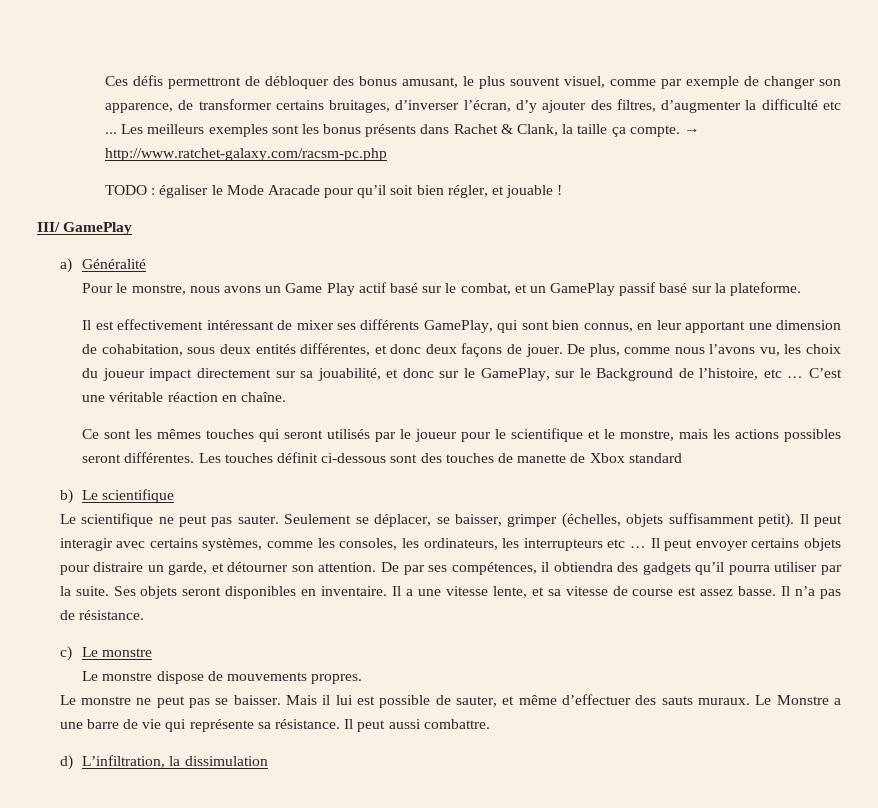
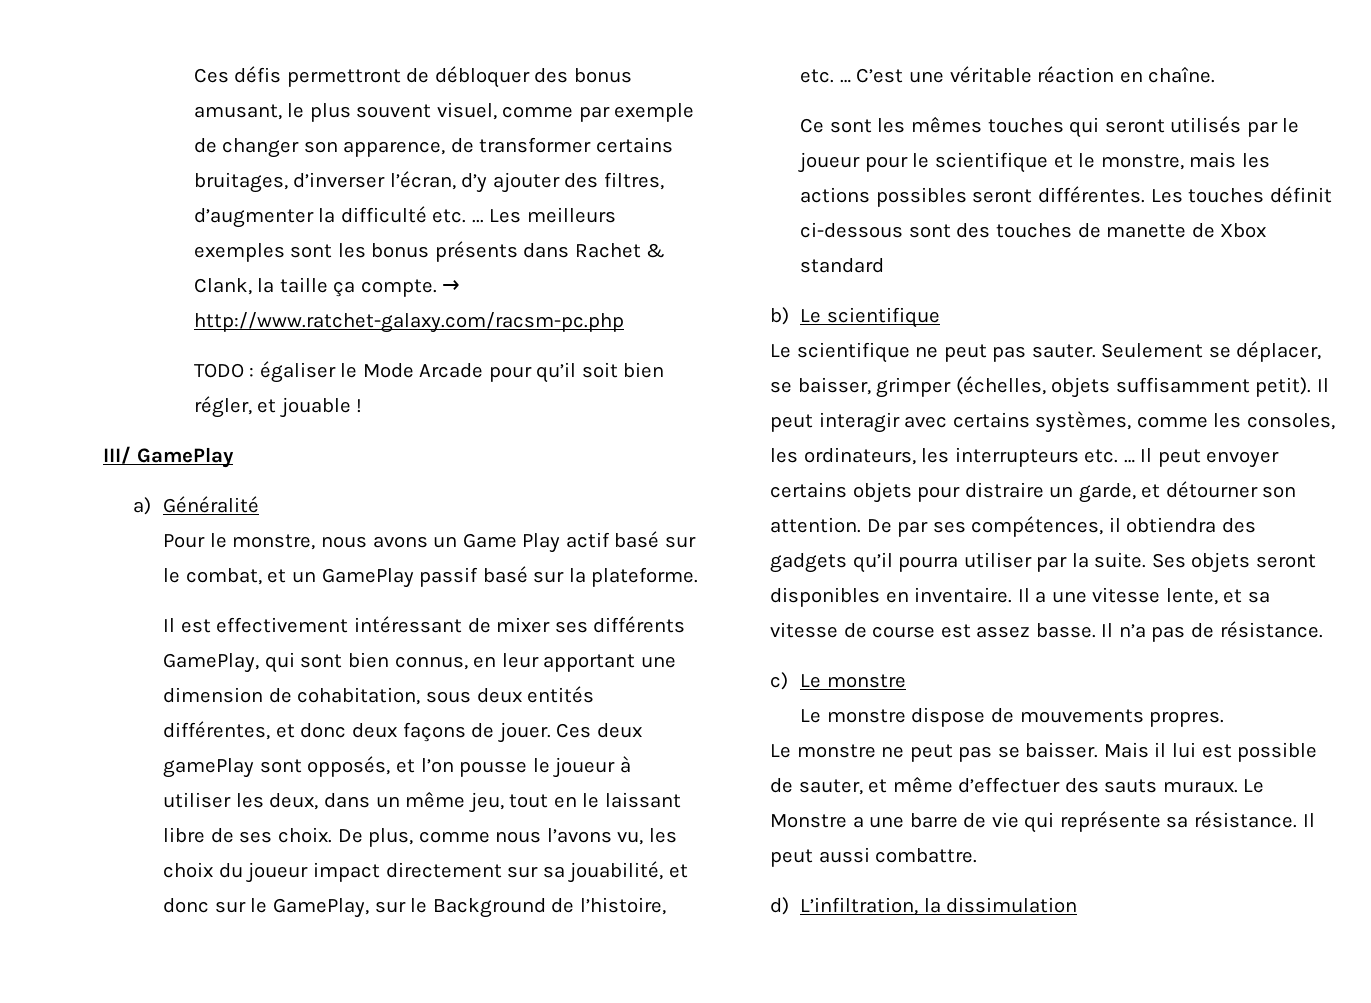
[822,101,841,110] etc -> [432,209,467,223] etc.
[267,185,320,195] Aracade -> [419,363,484,378] Arcade
(563, 350) none -> [556,723,642,738] [163,756,631,778] [163,791,681,813] [163,827,332,843] Ces deux gamePlay sont opposés, et l’on pousse le joueur à utiliser les deux, dans un même jeu, tout en le laissant libre de ses choix.
[763,369,782,378] etc -> [800,69,835,83] etc.
[607,539,626,548] etc -> [1084,449,1119,463] etc.

